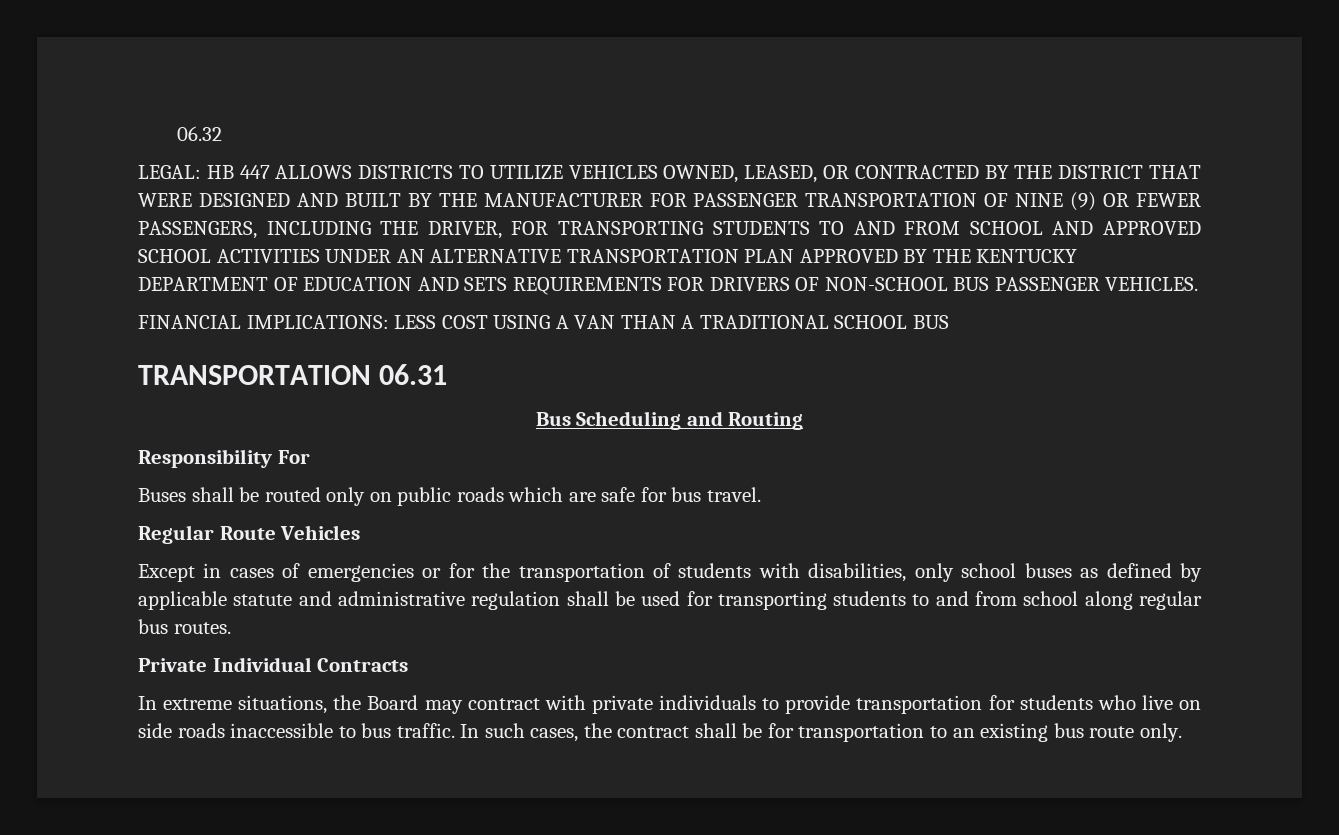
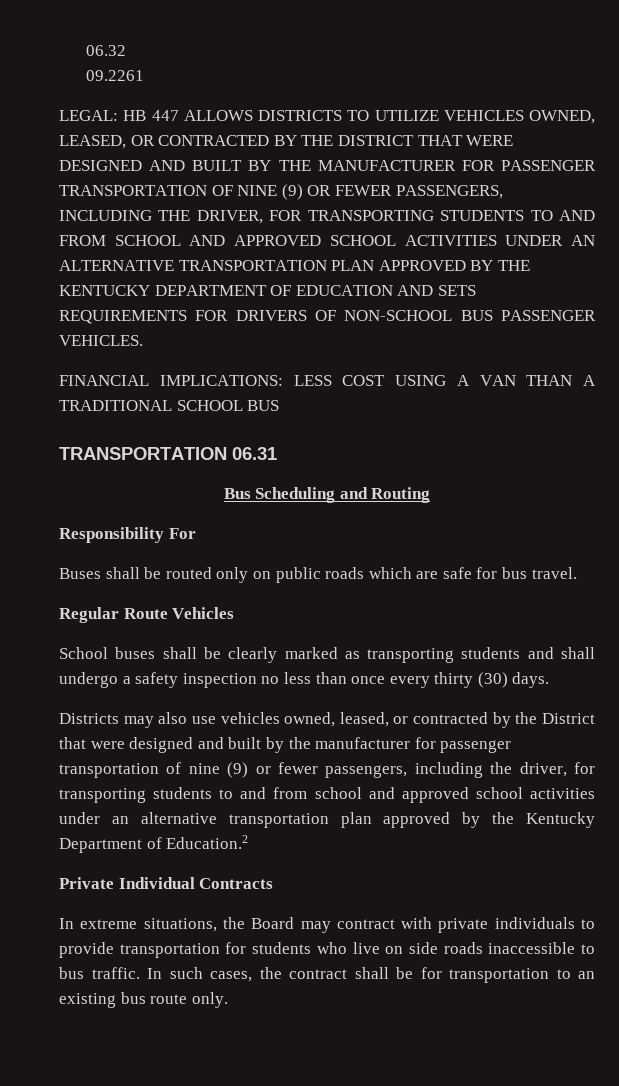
(223, 133) none -> [85,70,144,81] // 09.2261
[138,563,1202,582] [138,591,681,610] Except in cases of emergencies or for the transportation of students with disabilities, only school buses as defined by applicable statute and administrative regulation shall be used -> [59,647,595,663] [59,672,550,688] [59,712,595,728] [59,737,512,753] [59,762,567,778] School buses shall be clearly marked as transporting students and shall undergo a safety inspection no less than once every thirty (30) days. // Districts may also use vehicles owned, leased, or contracted by the District that were designed and built by the manufacturer for passenger transportation of nine (9) or fewer passengers, including the driver,
[1084,591,1202,610] [138,619,231,634] along regular bus routes. -> [368,787,595,803] [59,812,595,828] [59,835,249,853] and approved school activities under an alternative transportation plan approved by the Kentucky Department of Education.2

